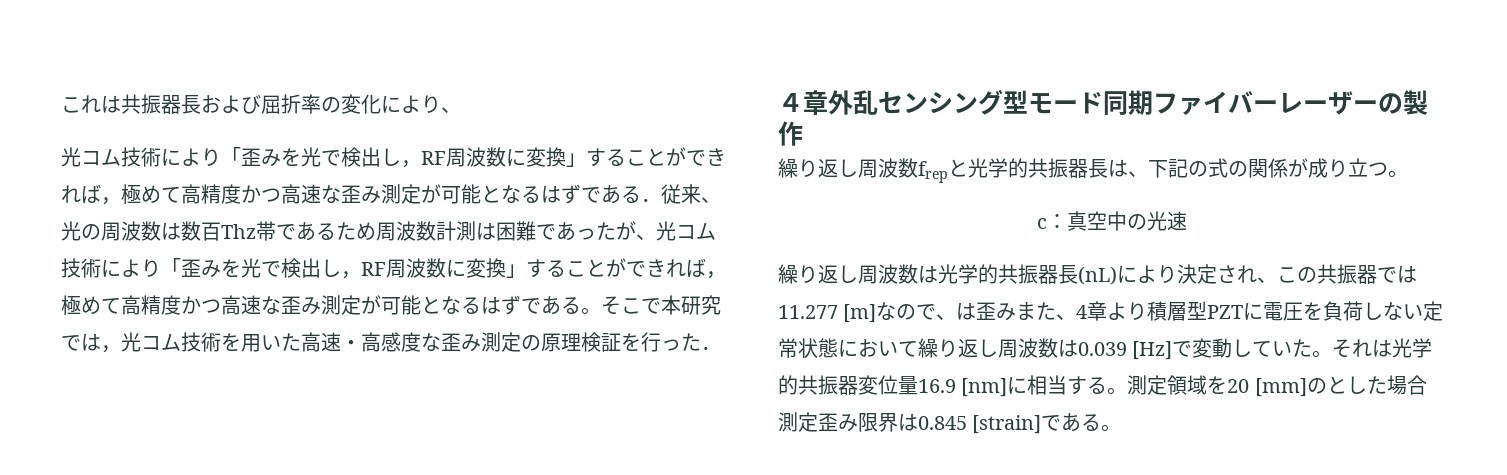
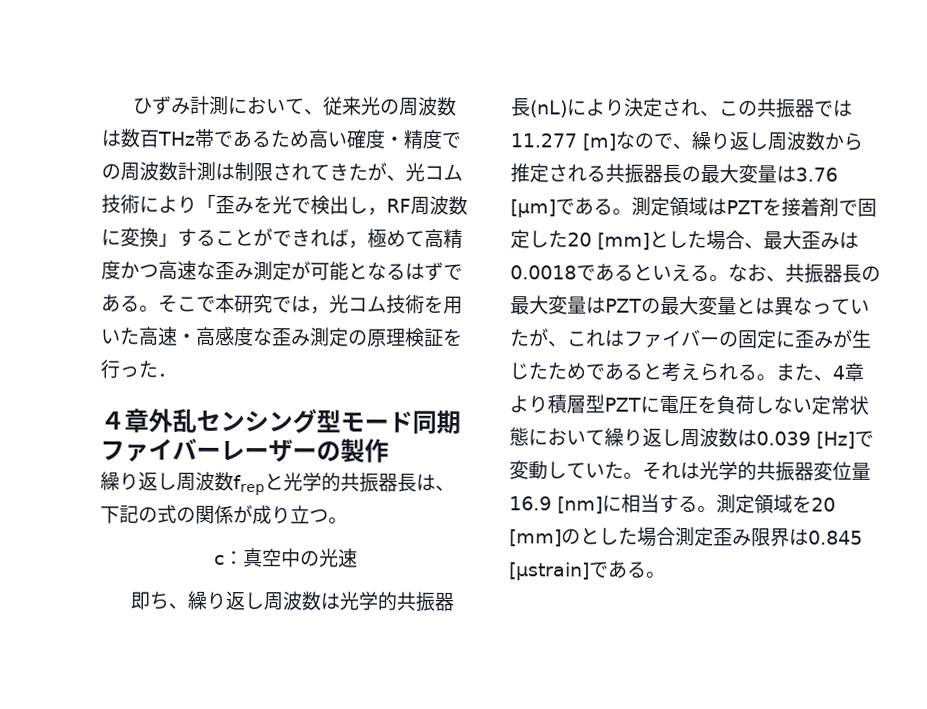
[61,94,461,114] [61,147,726,168] [61,184,721,205] これは共振器長および屈折率の変化により、 // 光コム技術により「歪みを光で検出し，RF周波数に変換」することができれば，極めて高精度かつ高速な歪み測定が可能となるはずである．従来、 -> [133,95,363,116] ひずみ計測において、従来
[221,224,256,239] Thz -> [157,131,195,146] THz
[376,221,596,241] 周波数計測は困難であっ -> [308,129,461,149] [101,161,349,182] 高い確度・精度での周波数計測は制限されてき
(1187, 221) none -> [130,591,189,610] 即ち、
[956,302,1017,321] は歪み -> [691,130,863,151] [510,163,838,184] [510,196,877,218] [510,229,859,251] [510,263,881,284] [510,295,870,316] [510,328,872,349] [509,361,776,382] 繰り返し周波数から推定される共振器長の最大変量は3.76 [µm]である。測定領域はPZTを接着剤で固定した20 [mm]とした場合、最大歪みは0.0018であるといえる。なお、共振器長の最大変量はPZTの最大変量とは異なっていたが、これはファイバーの固定に歪みが生じたためであると考えられる。
[972,415,1042,434] [strain] -> [509,562,590,581] [µstrain]

